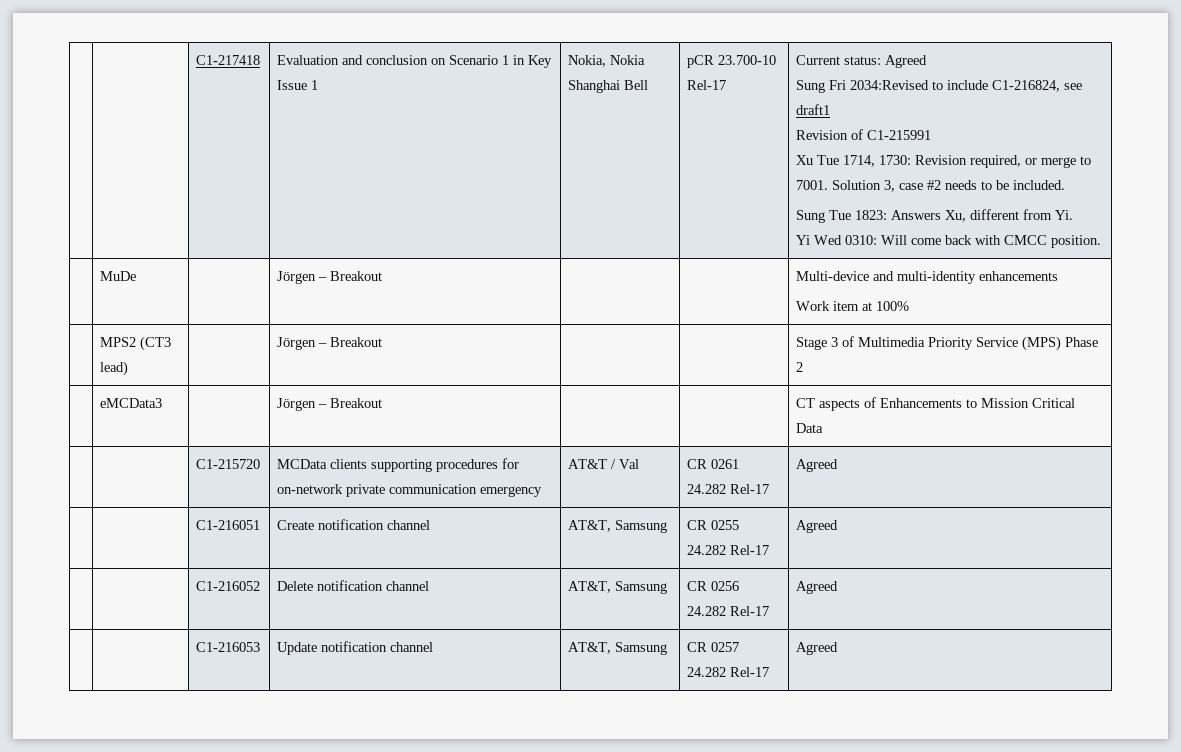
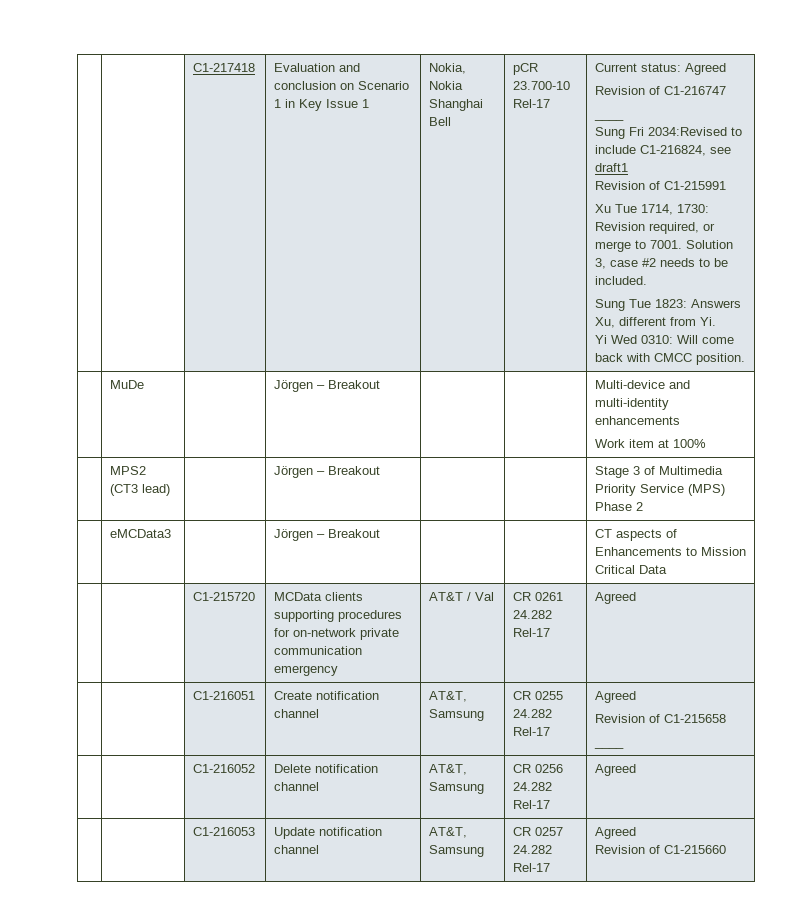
(927, 61) none -> [594,86,726,95] [593,118,624,121] // Revision of C1-216747 // ____
(838, 526) none -> [594,714,726,723] [593,746,624,749] // Revision of C1-215658 // ____
(838, 648) none -> [594,845,726,854] // Revision of C1-215660

